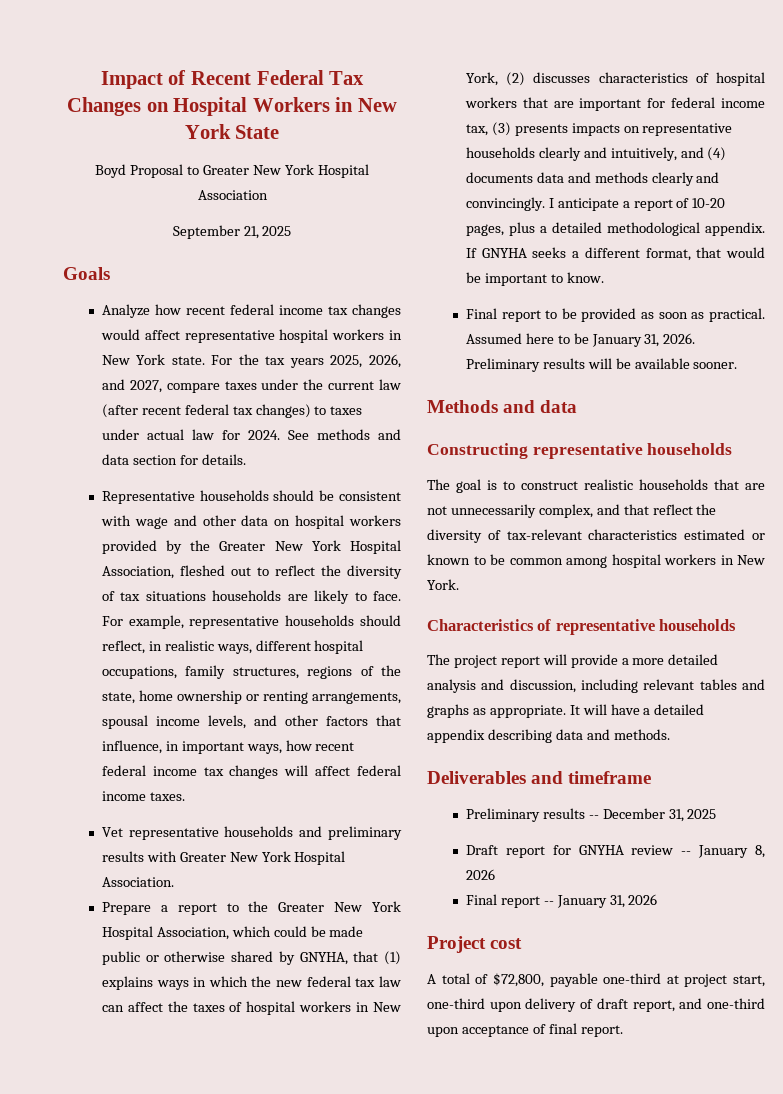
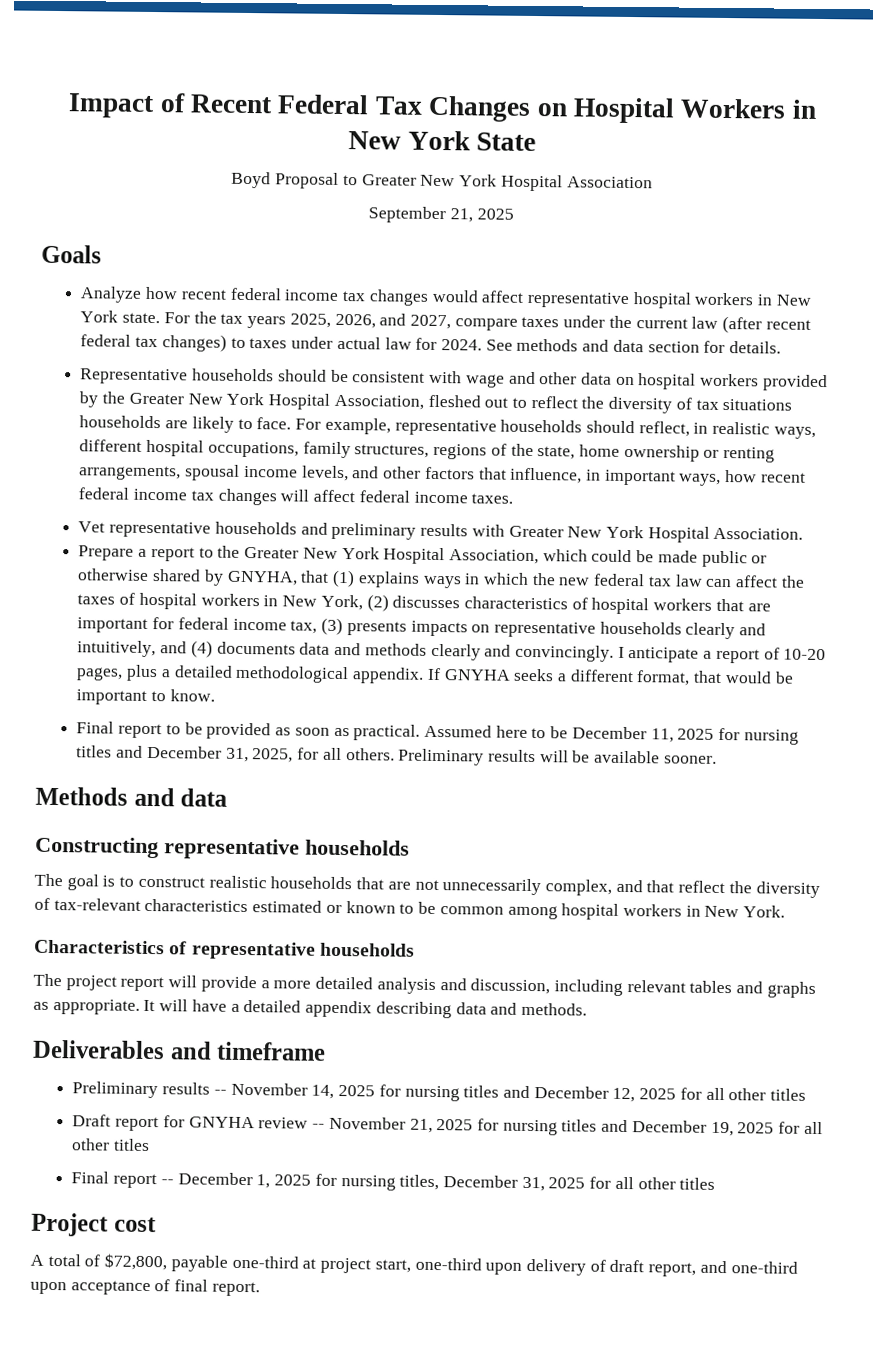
[591,333,696,347] January 31, 2026. -> [571,726,799,745] [76,745,395,763] December 11, 2025 for nursing titles and December 31, 2025, for all others.
[602,808,717,822] December 31, 2025 -> [230,1082,807,1103] November 14, 2025 for nursing titles and December 12, 2025 for all other titles
[698,845,765,858] [465,869,495,880] [465,894,658,908] January 8, 2026 // Final report -- January 31, 2026 -> [328,1116,823,1137] [72,1138,151,1152] [71,1171,716,1192] November 21, 2025 for nursing titles and December 19, 2025 for all other titles // Final report -- December 1, 2025 for nursing titles, December 31, 2025 for all other titles

